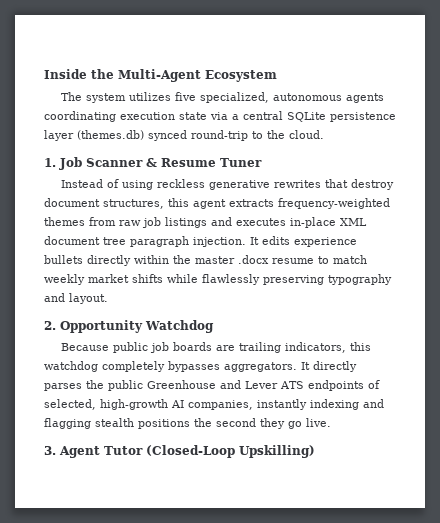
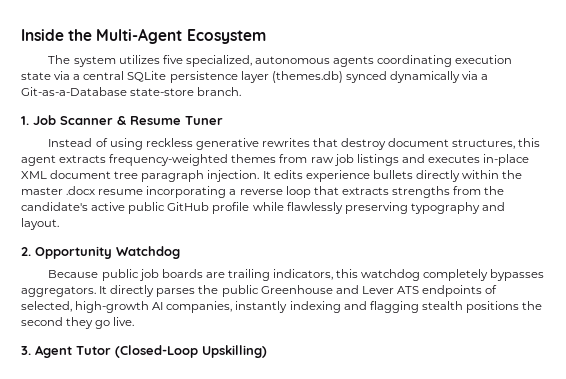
[191,130,324,141] round-trip to the cloud. -> [389,71,489,83] [21,87,242,96] dynamically via a Git-as-a-Database state-store branch.
[318,255,367,264] [44,274,163,285] to match weekly market shifts -> [146,186,505,198] [21,202,250,214] incorporating a reverse loop that extracts strengths from the candidate's active public GitHub profile

